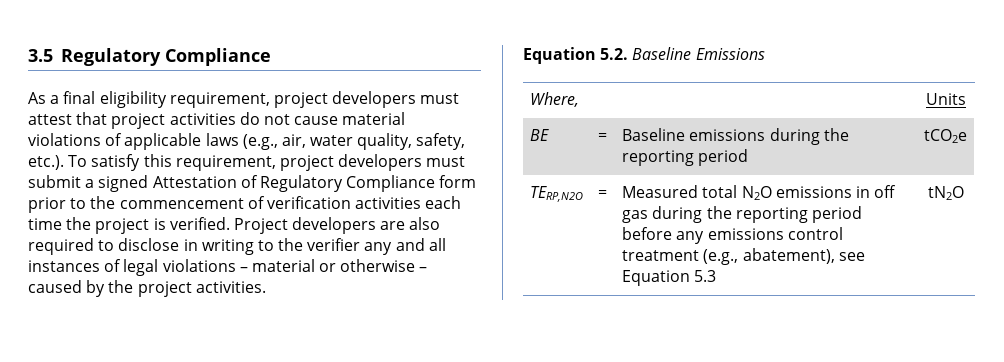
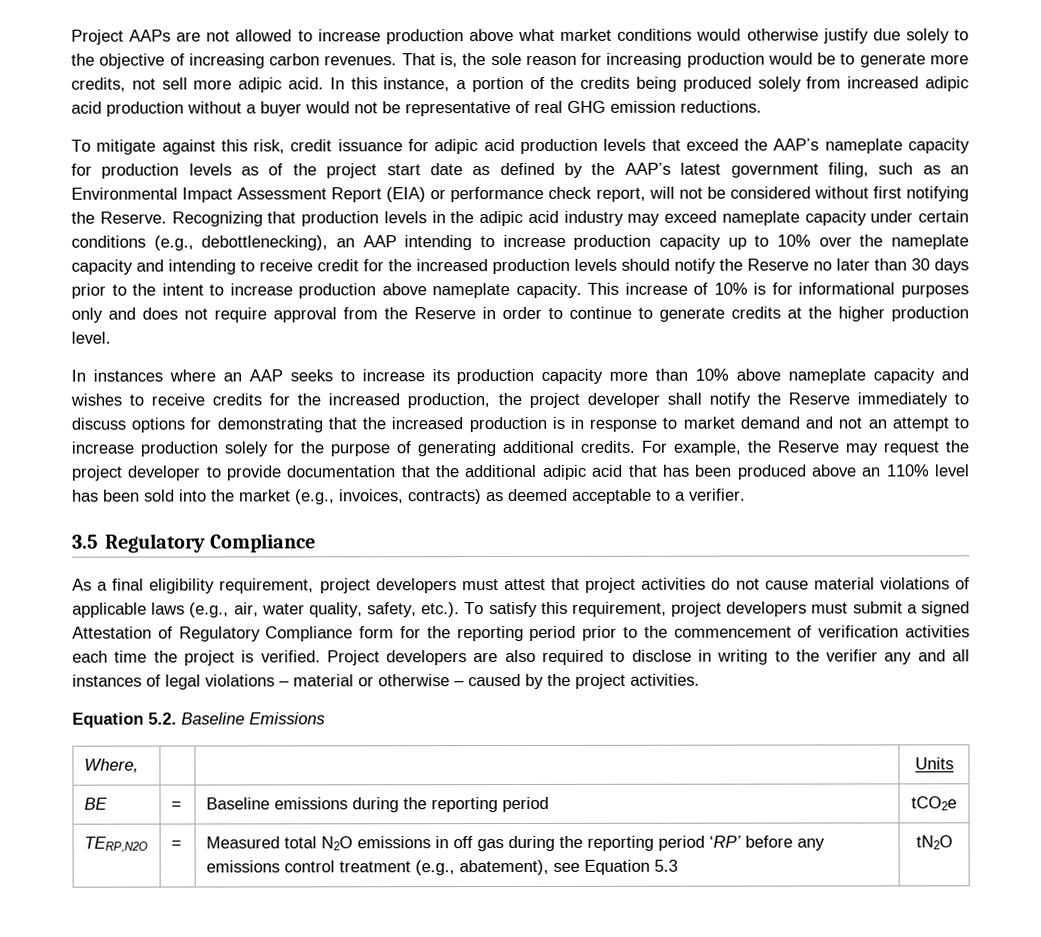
(28, 55) none -> [71,28,970,45] [71,52,970,69] [71,76,969,93] [71,100,762,117] [71,138,970,155] [71,162,969,179] [71,186,970,203] [71,210,969,227] [71,234,969,251] [71,258,969,275] [71,282,969,299] [71,306,969,323] [71,331,111,344] [71,368,970,385] [70,392,969,409] [71,416,969,433] [71,440,969,457] [71,464,971,481] [72,488,746,505] Project AAPs are not allowed to increase production above what market conditions would otherwise justify due solely to the objective of increasing carbon revenues. That is, the sole reason for increasing production would be to generate more credits, not sell more adipic acid. In this instance, a portion of the credits being produced solely from increased adipic acid production without a buyer would not be representative of real GHG emission reductions. // To mitigate against this risk, credit issuance for adipic acid production levels that exceed the AAP’s nameplate capacity for production levels as of the project start date as defined by the AAP’s latest government filing, such as an Environmental Impact Assessment Report (EIA) or performance check report, will not be considered without first notifying the Reserve. Recognizing that production levels in the adipic acid industry may exceed nameplate capacity under certain conditions (e.g., debottlenecking), an AAP intending to increase production capacity up to 10% over the nameplate capacity and intending to receive credit for the increased production levels should notify the Reserve no later than 30 days prior to the intent to increase production above nameplate capacity. This increase of 10% is for informational purposes only and does not require approval from the Reserve in order to continue to generate credits at the higher production level. // In instances where an AAP seeks to increase its production capacity more than 10% above nameplate capacity and wishes to receive credits for the increased production, the project developer shall notify the Reserve immediately to discuss options for demonstrating that the increased production is in response to market demand and not an attempt to increase production solely for the purpose of generating additional credits. For example, the Reserve may request the project developer to provide documentation that the additional adipic acid that has been produced above an 110% level has been sold into the market (e.g., invoices, contracts) as deemed acceptable to a verifier. //
(477, 181) none -> [400,625,577,642] for the reporting period
(862, 214) none -> [708,835,741,848] ‘RP’

